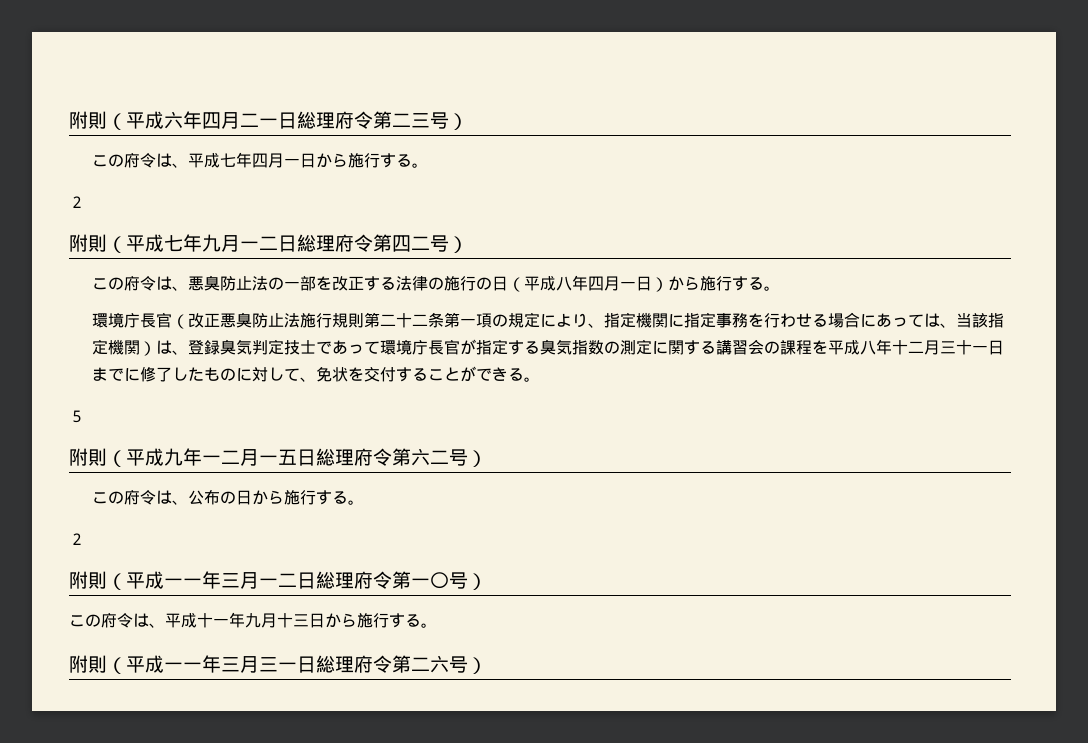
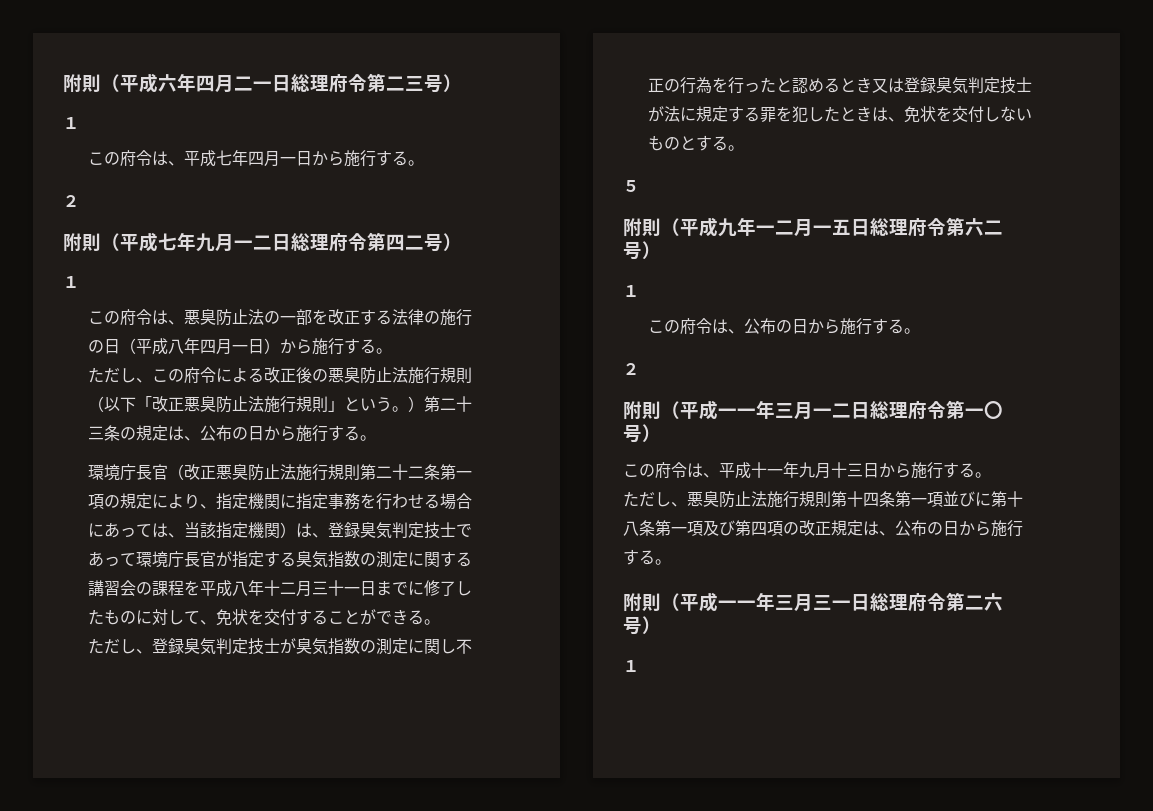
(468, 121) none -> [63,117,79,129] // １
(468, 244) none -> [63,276,79,288] // １
(780, 288) none -> [87,367,472,384] [87,396,472,413] [87,425,376,442] // ただし、この府令による改正後の悪臭防止法施行規則（以下「改正悪臭防止法施行規則」という。）第二十三条の規定は、公布の日から施行する。
(540, 379) none -> [87,638,472,655] [647,77,1032,94] [647,106,1032,123] [647,135,744,151] // ただし、登録臭気判定技士が臭気指数の測定に関し不正の行為を行ったと認めるとき又は登録臭気判定技士が法に規定する罪を犯したときは、免状を交付しないものとする。
(487, 458) none -> [623,285,639,297] // １
(437, 625) none -> [623,491,1023,508] [623,520,1023,537] [623,549,671,565] // ただし、悪臭防止法施行規則第十四条第一項並びに第十八条第一項及び第四項の改正規定は、公布の日から施行する。
(487, 665) none -> [623,660,639,672] // １

